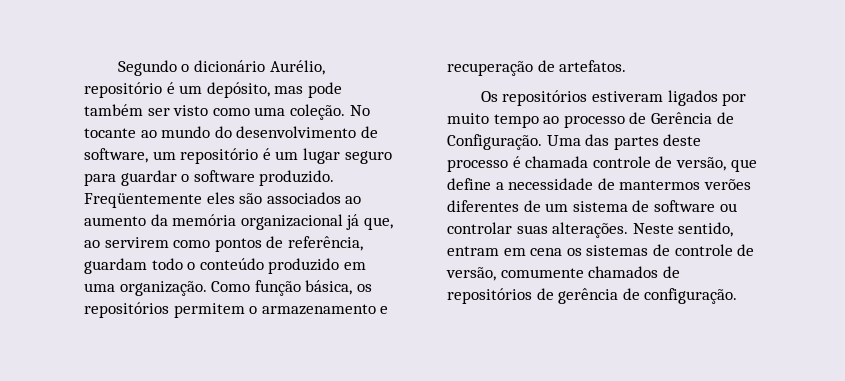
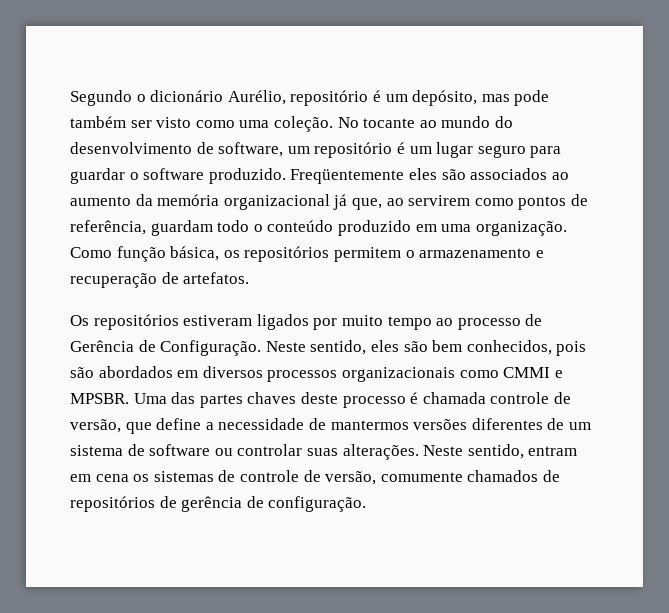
(542, 142) none -> [265,340,587,356] [70,366,563,382] [70,393,129,404] Neste sentido, eles são bem conhecidos, pois são abordados em diversos processos organizacionais como CMMI e MPSBR.
(659, 143) none -> [247,392,297,404] chaves
[703,179,751,190] verões -> [413,419,468,430] versões

